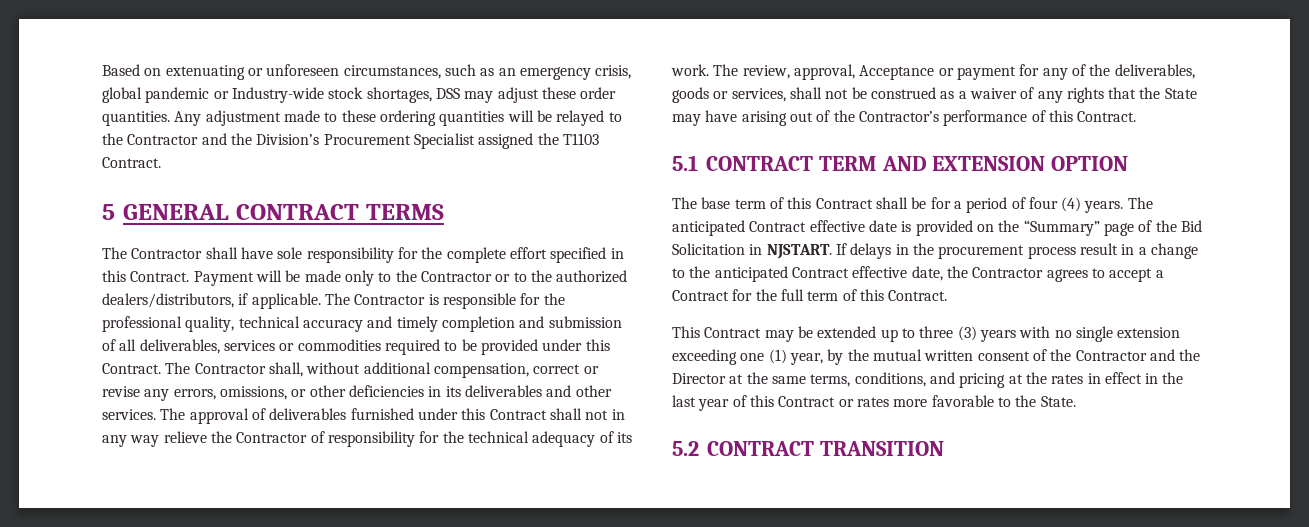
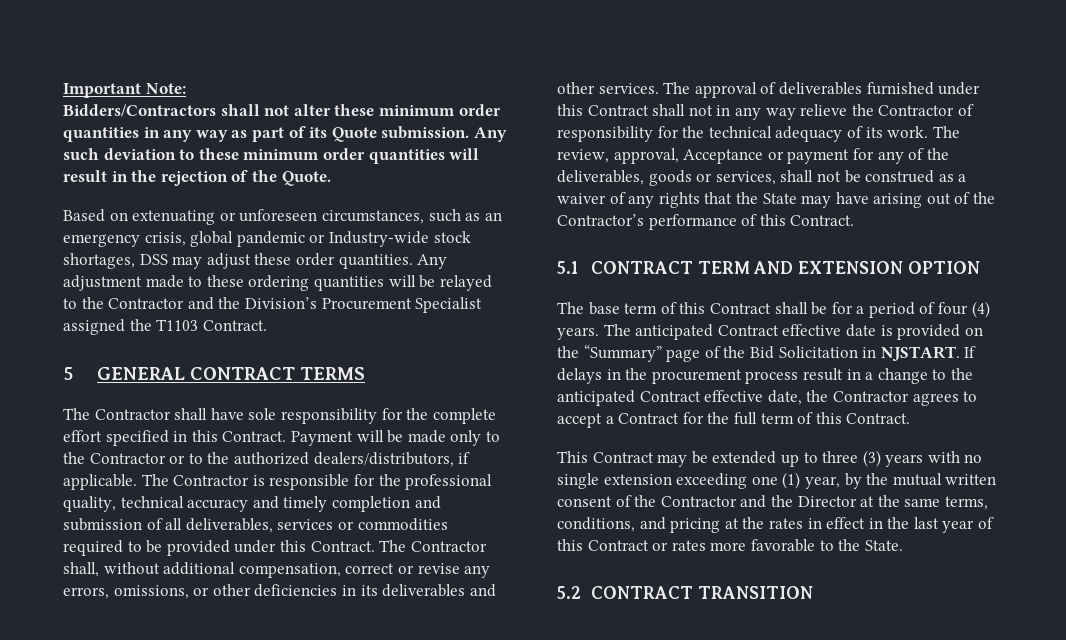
(102, 70) none -> [63,83,186,98] [63,104,501,117] [63,126,507,142] [63,148,480,164] [63,170,331,186] Important Note: // Bidders/Contractors shall not alter these minimum order quantities in any way as part of its Quote submission. Any such deviation to these minimum order quantities will result in the rejection of the Quote. //

